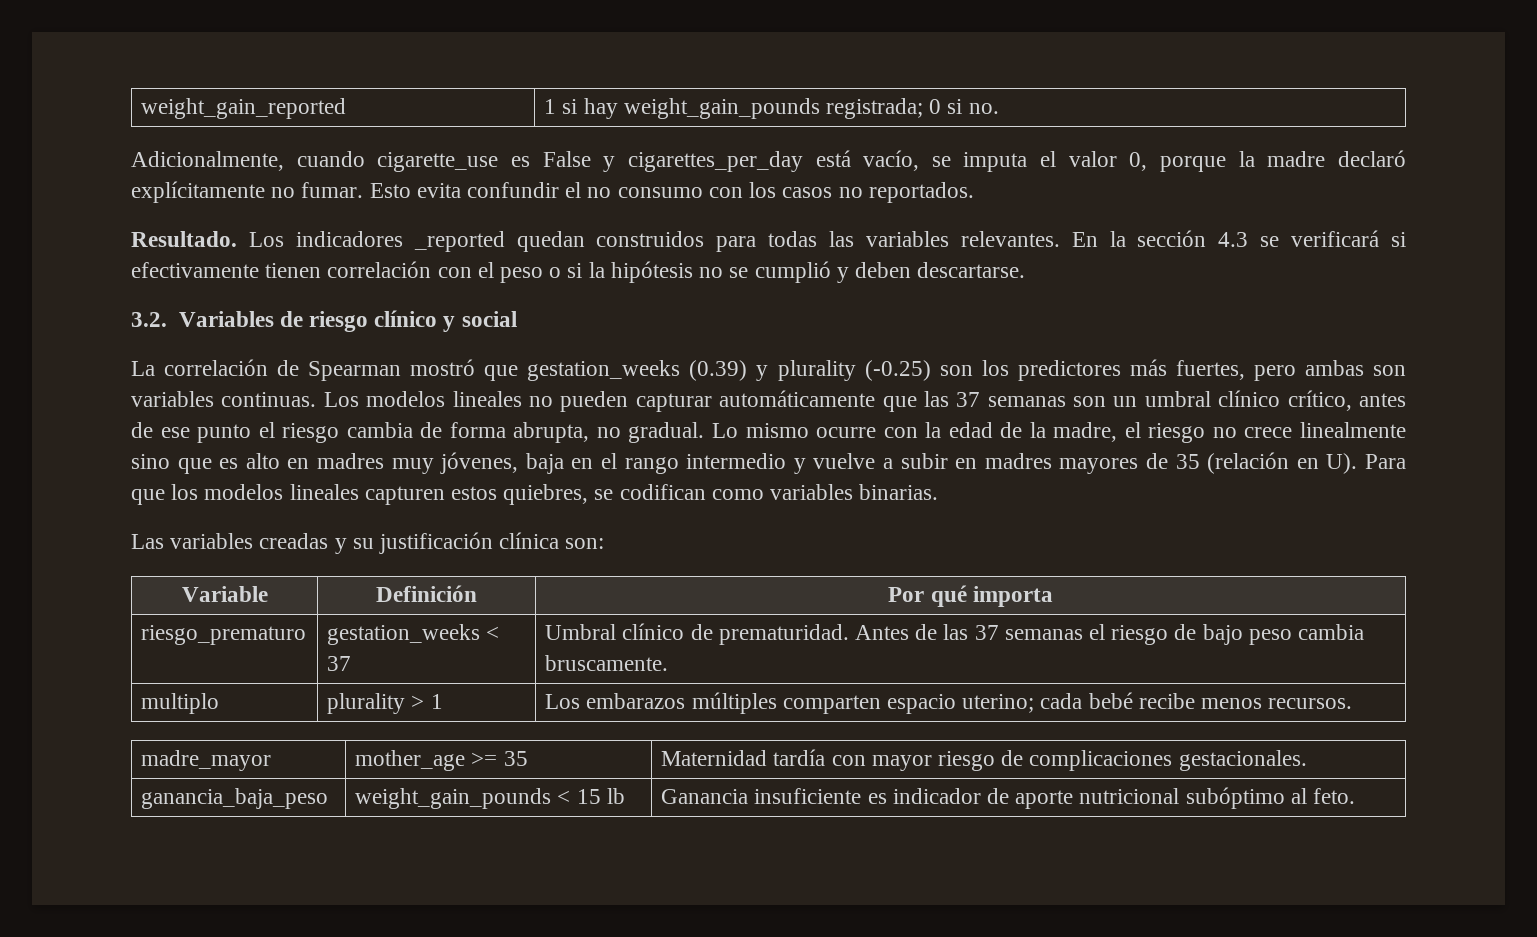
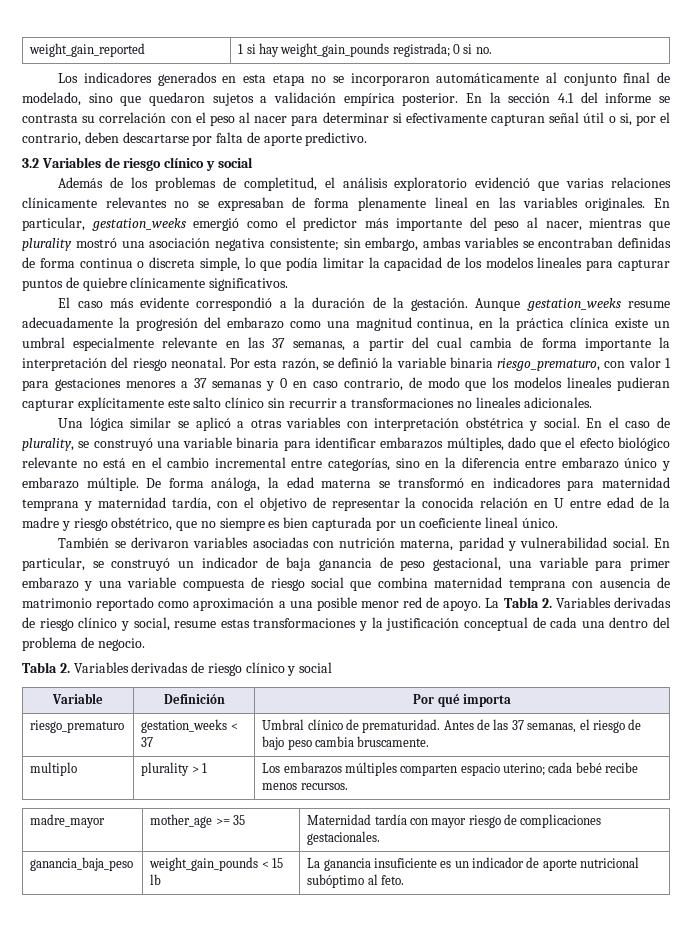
[131,150,1406,172] [131,181,974,203] [131,230,1406,252] [131,261,1026,283] [131,312,167,327] Adicionalmente, cuando cigarette_use es False y cigarettes_per_day está vacío, se imputa el valor 0, porque la madre declaró explícitamente no fumar. Esto evita confundir el no consumo con los casos no reportados. // Resultado. Los indicadores _reported quedan construidos para todas las variables relevantes. En la sección 4.3 se verificará si efectivamente tienen correlación con el peso o si la hipótesis no se cumplió y deben descartarse. // 3.2. -> [58,72,671,86] [22,92,670,106] [22,112,670,126] [22,132,368,146] [22,158,39,168] Los indicadores generados en esta etapa no se incorporaron automáticamente al conjunto final de modelado, sino que quedaron sujetos a validación empírica posterior. En la sección 4.1 del informe se contrasta su correlación con el peso al nacer para determinar si efectivamente capturan señal útil o si, por el contrario, deben descartarse por falta de aporte predictivo. // 3.2
[131,359,1407,381] [131,390,1407,412] [131,422,1406,443] [131,452,1406,474] [131,484,939,505] [131,532,605,554] La correlación de Spearman mostró que gestation_weeks (0.39) y plurality (-0.25) son los predictores más fuertes, pero ambas son variables continuas. Los modelos lineales no pueden capturar automáticamente que las 37 semanas son un umbral clínico crítico, antes de ese punto el riesgo cambia de forma abrupta, no gradual. Lo mismo ocurre con la edad de la madre, el riesgo no crece linealmente sino que es alto en madres muy jóvenes, baja en el rango intermedio y vuelve a subir en madres mayores de 35 (relación en U). Para que los modelos lineales capturen estos quiebres, se codifican como variables binarias. // Las variables creadas y su justificación clínica son: -> [58,177,671,191] [22,197,670,211] [22,217,670,231] [22,237,671,251] [22,257,670,271] [22,277,289,291] [58,297,670,311] [22,317,671,331] [22,337,670,351] [22,357,671,371] [22,377,670,391] [22,397,592,411] [58,417,670,431] [22,437,671,451] [22,457,670,471] [22,477,671,491] [22,497,671,511] [22,517,558,531] [58,537,670,551] [22,557,670,571] [22,577,671,591] [22,597,671,611] [22,617,670,631] [22,637,145,651] [22,662,333,676] Además de los problemas de completitud, el análisis exploratorio evidenció que varias relaciones clínicamente relevantes no se expresaban de forma plenamente lineal en las variables originales. En particular, gestation_weeks emergió como el predictor más importante del peso al nacer, mientras que plurality mostró una asociación negativa consistente; sin embargo, ambas variables se encontraban definidas de forma continua o discreta simple, lo que podía limitar la capacidad de los modelos lineales para capturar puntos de quiebre clínicamente significativos. // El caso más evidente correspondió a la duración de la gestación. Aunque gestation_weeks resume adecuadamente la progresión del embarazo como una magnitud continua, en la práctica clínica existe un umbral especialmente relevante en las 37 semanas, a partir del cual cambia de forma importante la interpretación del riesgo neonatal. Por esta razón, se definió la variable binaria riesgo_prematuro, con valor 1 para gestaciones menores a 37 semanas y 0 en caso contrario, de modo que los modelos lineales pudieran capturar explícitamente este salto clínico sin recurrir a transformaciones no lineales adicionales. // Una lógica similar se aplicó a otras variables con interpretación obstétrica y social. En el caso de plurality, se construyó una variable binaria para identificar embarazos múltiples, dado que el efecto biológico relevante no está en el cambio incremental entre categorías, sino en la diferencia entre embarazo único y embarazo múltiple. De forma análoga, la edad materna se transformó en indicadores para maternidad temprana y maternidad tardía, con el objetivo de representar la conocida relación en U entre edad de la madre y riesgo obstétrico, que no siempre es bien capturada por un coeficiente lineal único. // También se derivaron variables asociadas con nutrición materna, paridad y vulnerabilidad social. En particular, se construyó un indicador de baja ganancia de peso gestacional, una variable para primer embarazo y una variable compuesta de riesgo social que combina maternidad temprana con ausencia de matrimonio reportado como aproximación a una posible menor red de apoyo. La Tabla 2. Variables derivadas de riesgo clínico y social, resume estas transformaciones y la justificación conceptual de cada una dentro del problema de negocio. // Tabla 2. Variables derivadas de riesgo clínico y social
[1004,629,1083,640] semanas -> [527,723,577,733] semanas,
[661,789,749,804] Ganancia -> [307,858,371,871] La ganancia
(887, 798) none -> [454,861,469,868] un

